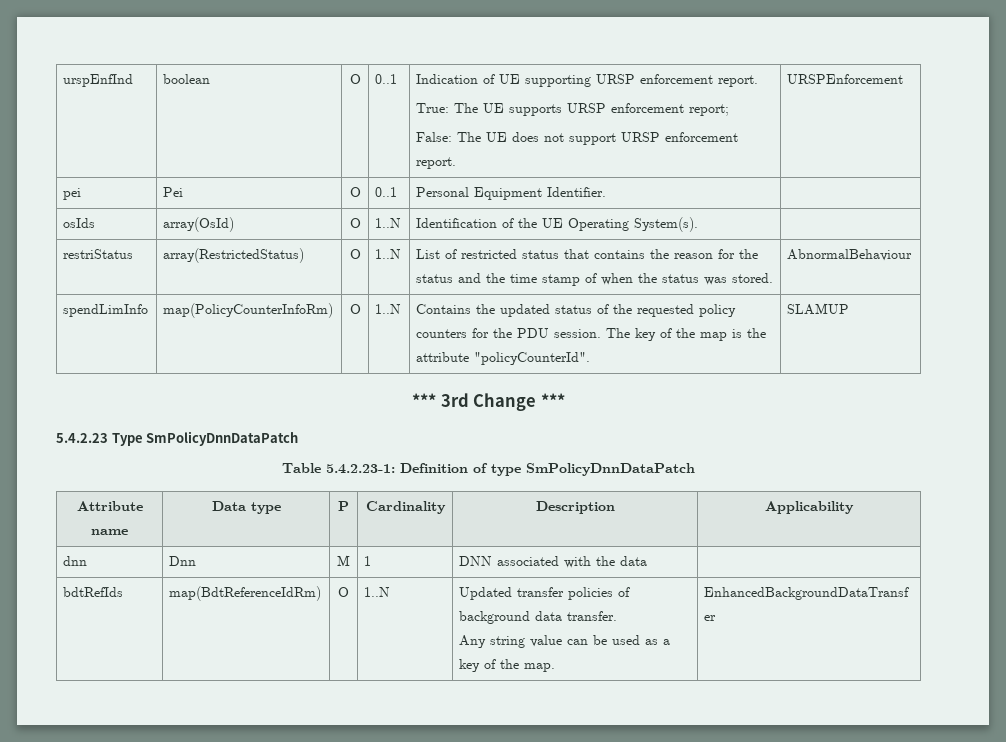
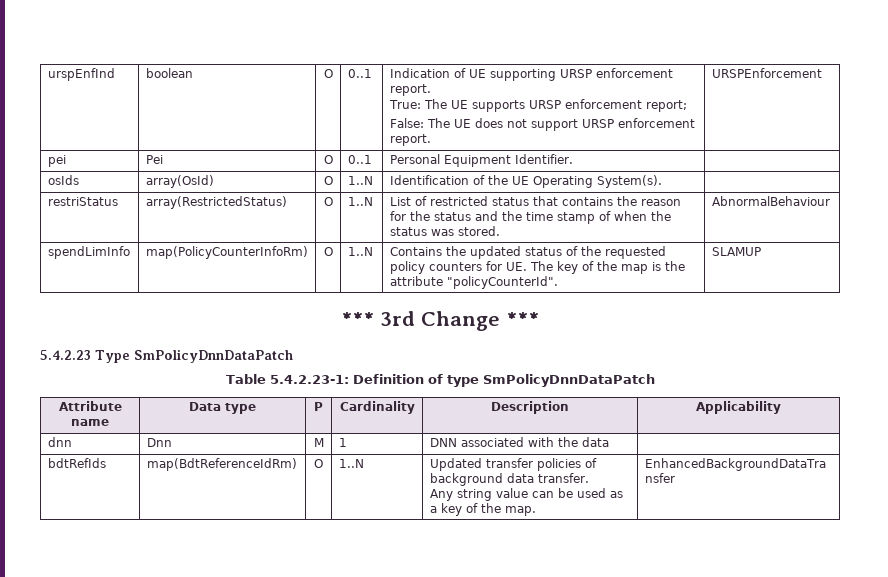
[493,328,602,338] the PDU session. -> [505,262,527,271] UE.

